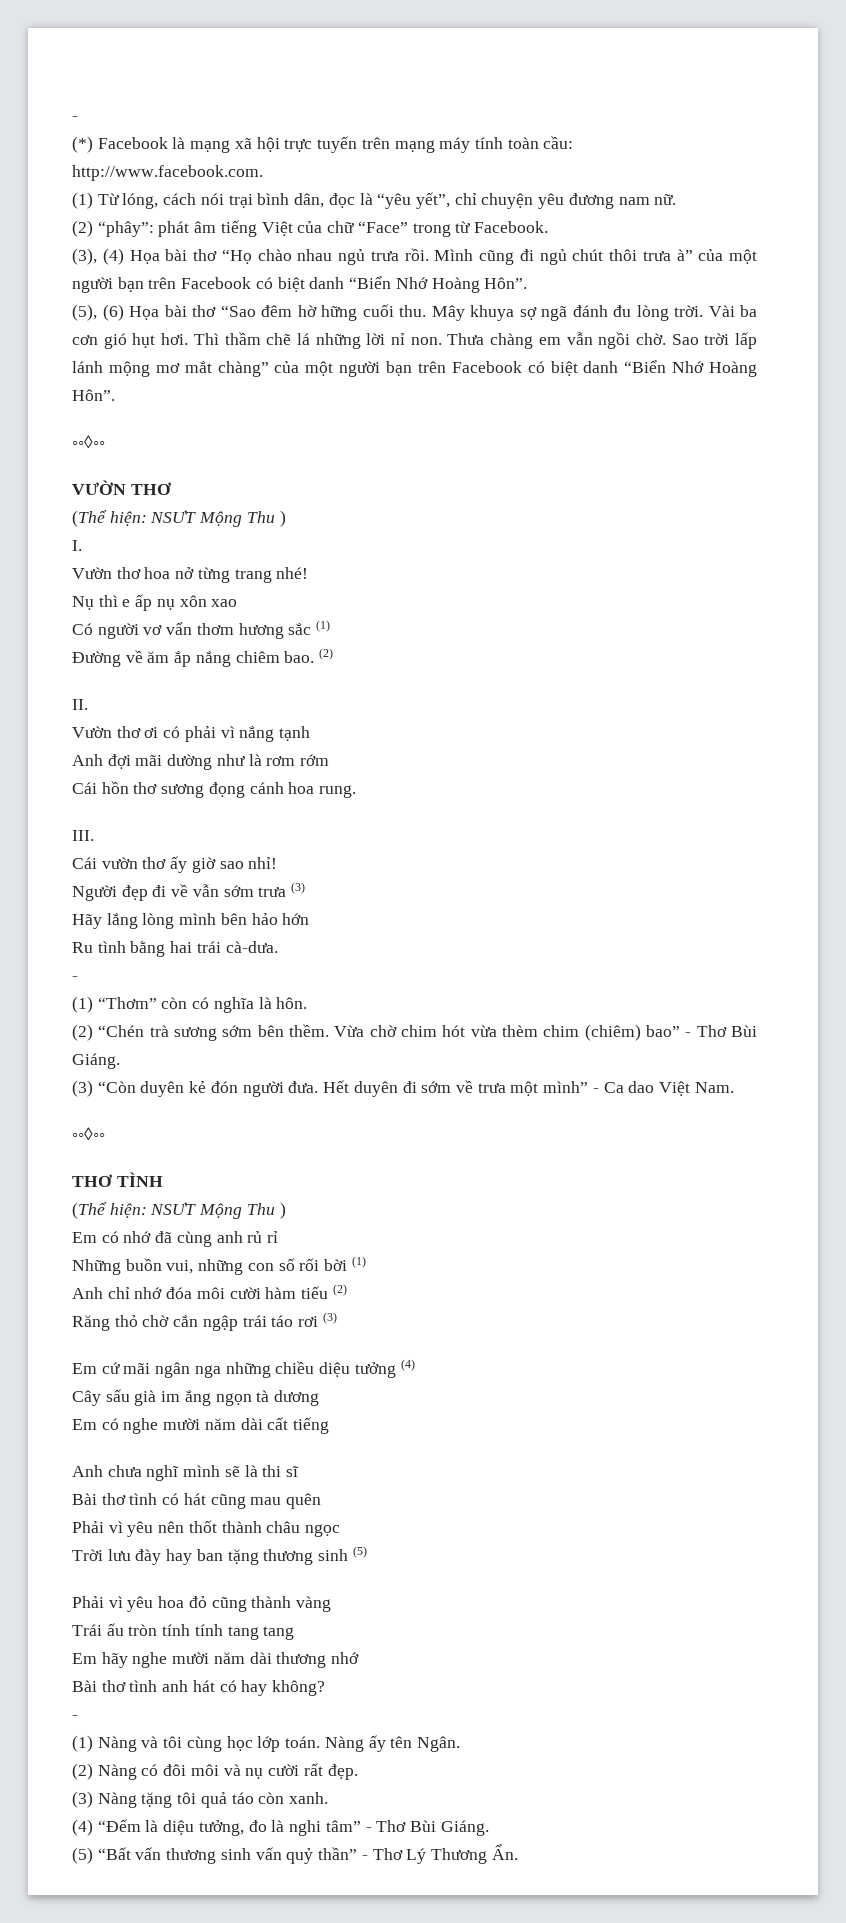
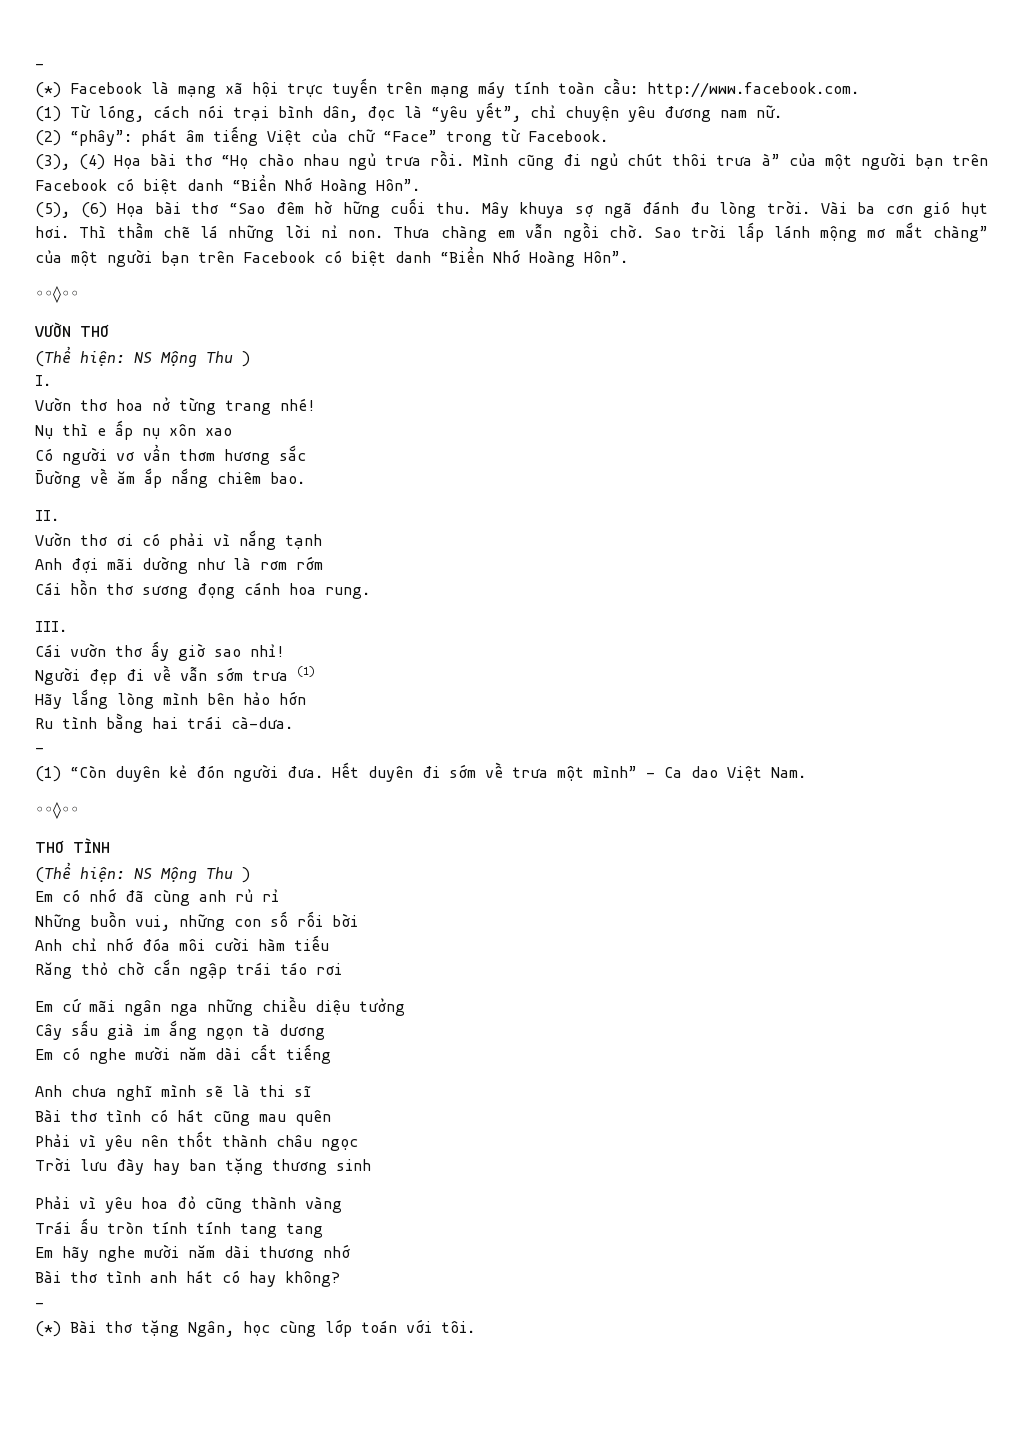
[150,510,197,523] NSƯT -> [134,352,152,363] NS
[316,620,331,632] (1) -> (306, 453) none
[319,648,334,660] (2) -> (305, 478) none
[291,882,306,894] (3) -> [297,666,315,677] (1)
[97,997,308,1013] [72,1024,757,1041] [72,1053,120,1069] [72,1080,93,1097] “Thơm” còn có nghĩa là hôn. // (2) “Chén trà sương sớm bên thềm. Vừa chờ chim hót vừa thèm chim (chiêm) bao” - Thơ Bùi Giáng. // (3) -> (61, 774) none
[150,1202,197,1215] NSƯT -> [134,868,152,879] NS
[351,1256,366,1268] (1) -> (358, 920) none
[332,1284,347,1296] (2) -> (329, 943) none
[322,1312,337,1324] (3) -> (342, 969) none
[400,1359,415,1371] (4) -> (405, 1007) none
[352,1546,367,1558] (5) -> (371, 1165) none
[72,1735,460,1752] [72,1763,358,1780] [72,1791,329,1808] [72,1819,489,1836] [72,1844,518,1864] (1) Nàng và tôi cùng học lớp toán. Nàng ấy tên Ngân. // (2) Nàng có đôi môi và nụ cười rất đẹp. // (3) Nàng tặng tôi quả táo còn xanh. // (4) “Đếm là diệu tưởng, đo là nghi tâm” - Thơ Bùi Giáng. // (5) “Bất vấn thương sinh vấn quỷ thần” - Thơ Lý Thương Ẩn. -> [35,1319,475,1337] (*) Bài thơ tặng Ngân, học cùng lớp toán với tôi.

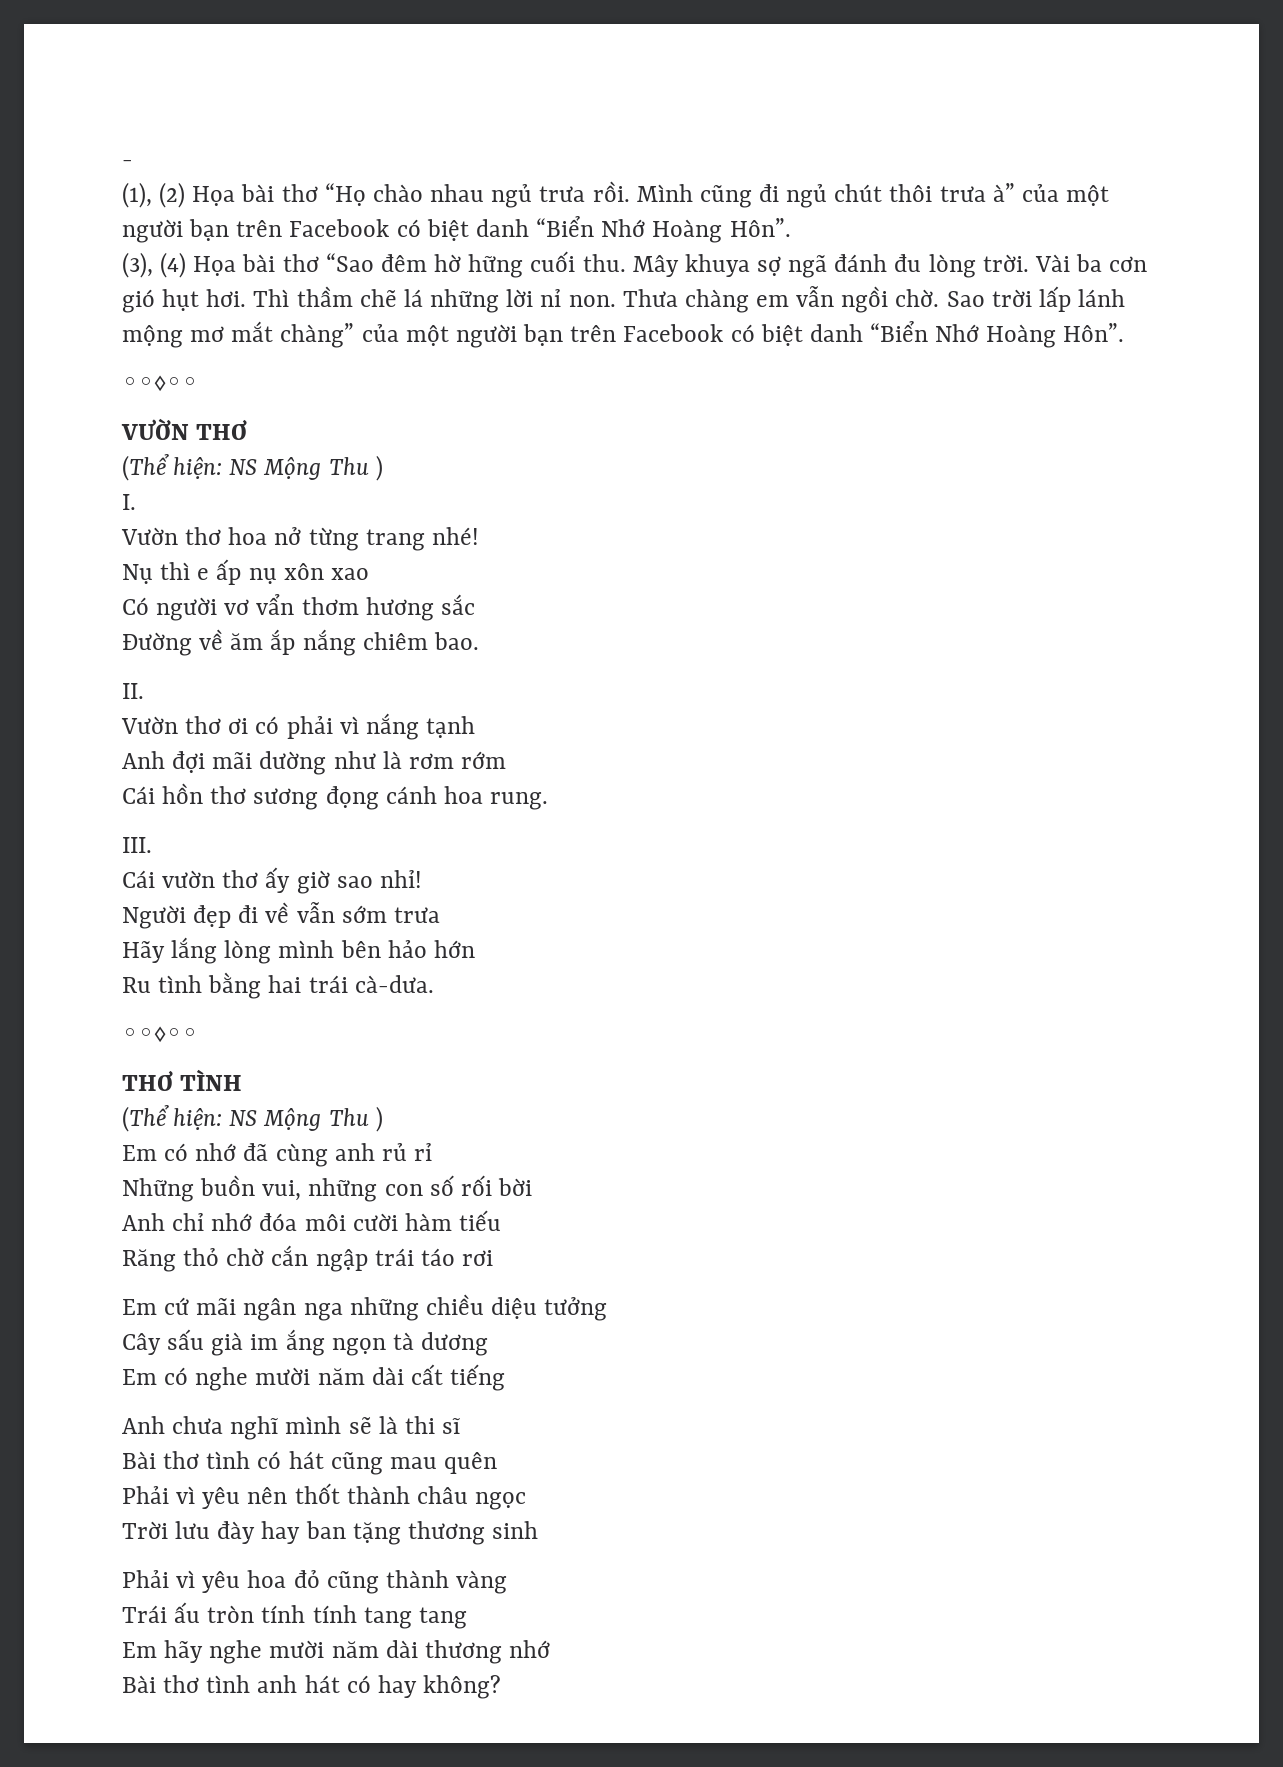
[35,63,44,69] [35,78,859,98] [35,102,782,122] [35,126,608,146] [35,154,106,170] - // (*) Facebook là mạng xã hội trực tuyến trên mạng máy tính toàn cầu: http://www.facebook.com. // (1) Từ lóng, cách nói trại bình dân, đọc là “yêu yết”, chỉ chuyện yêu đương nam nữ. // (2) “phây”: phát âm tiếng Việt của chữ “Face” trong từ Facebook. // (3), (4) -> [122,160,133,167] [122,182,186,208] - // (1), (2)
[35,202,107,218] (5), (6) -> [122,252,187,278] (3), (4)
[297,666,315,677] (1) -> (440, 915) none
[35,747,44,753] [35,762,806,782] // - // (1) “Còn duyên kẻ đón người đưa. Hết duyên đi sớm về trưa một mình” - Ca dao Việt Nam. -> (434, 984) none
[35,1302,44,1308] [35,1319,475,1337] // - // (*) Bài thơ tặng Ngân, học cùng lớp toán với tôi. -> (502, 1687) none

